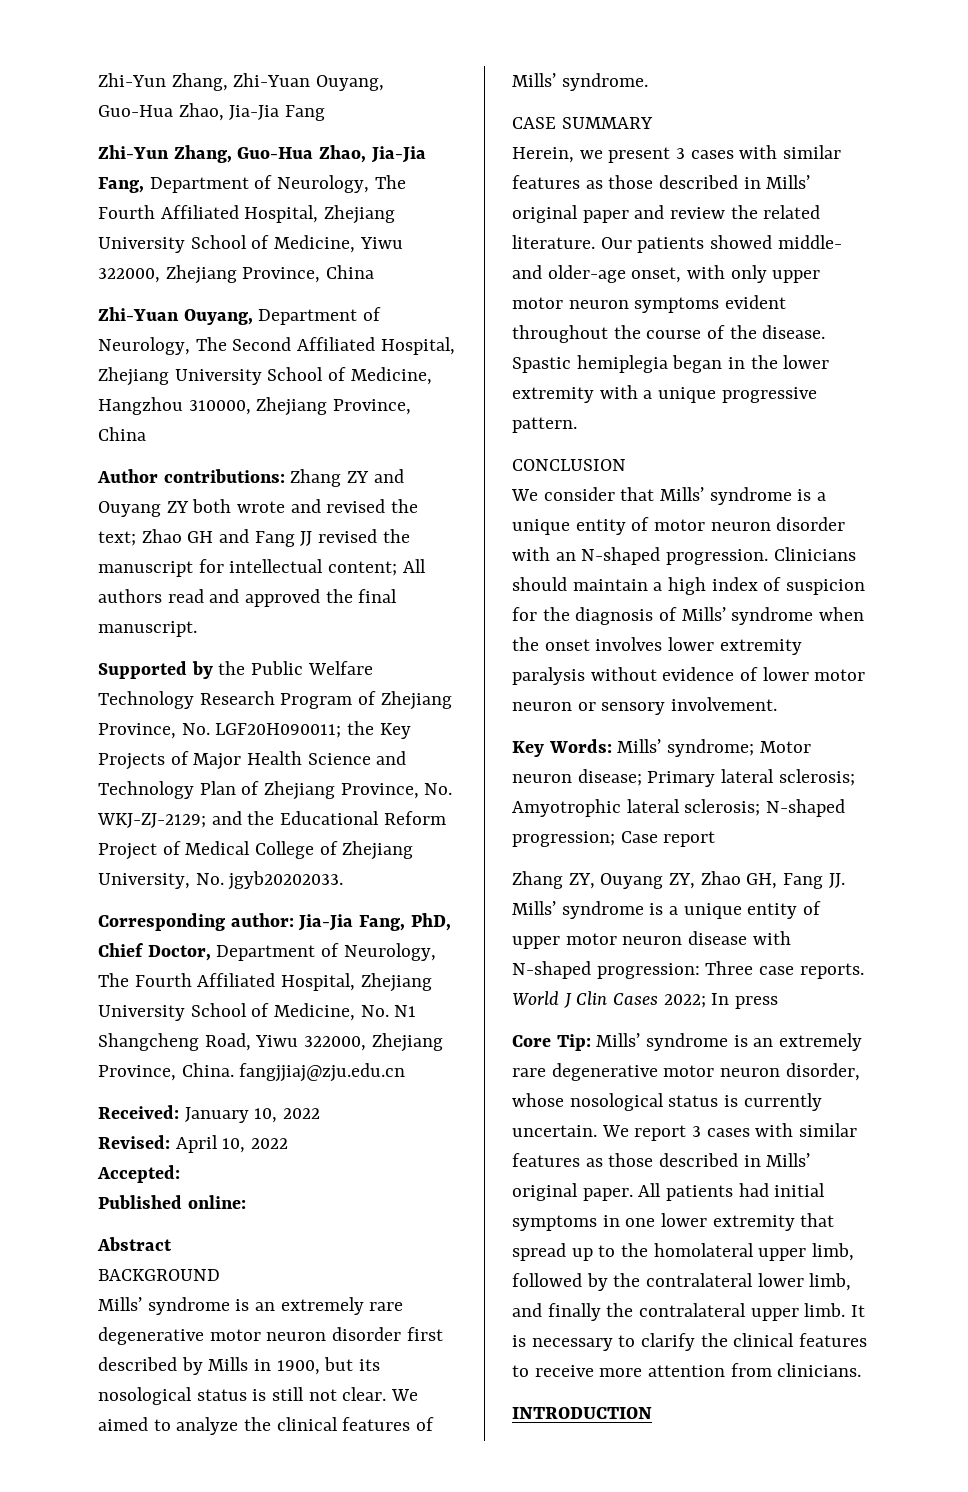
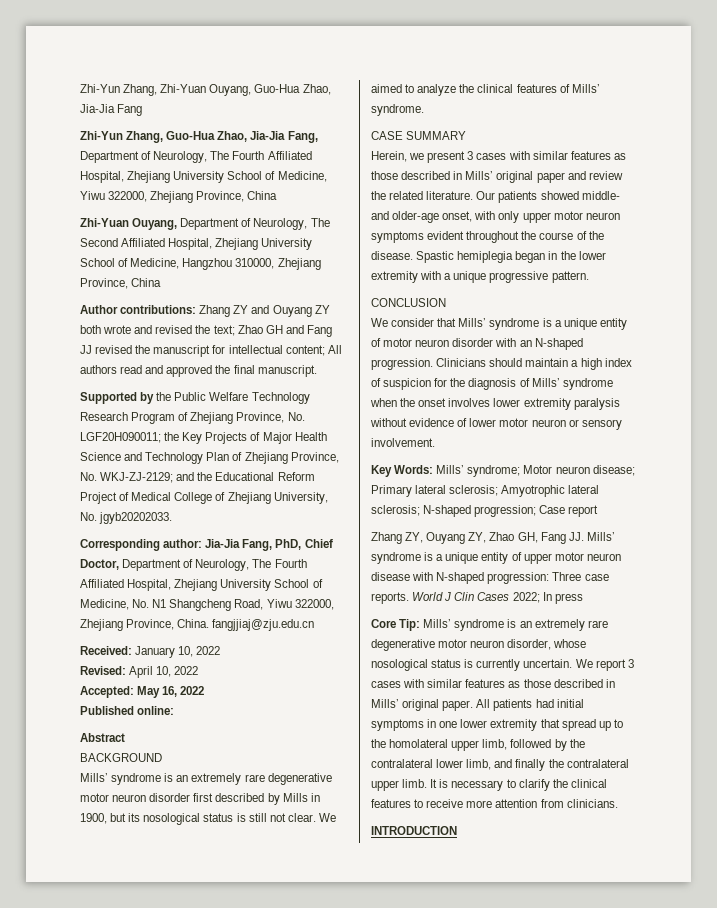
(180, 1174) none -> [137,686,205,698] May 16, 2022

